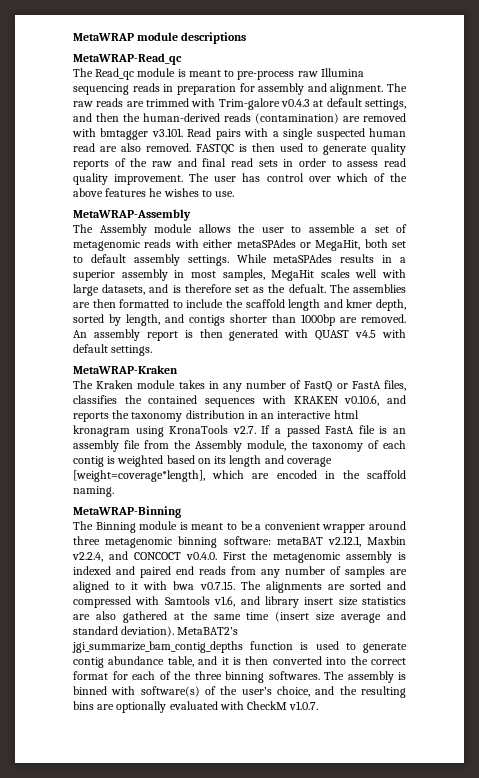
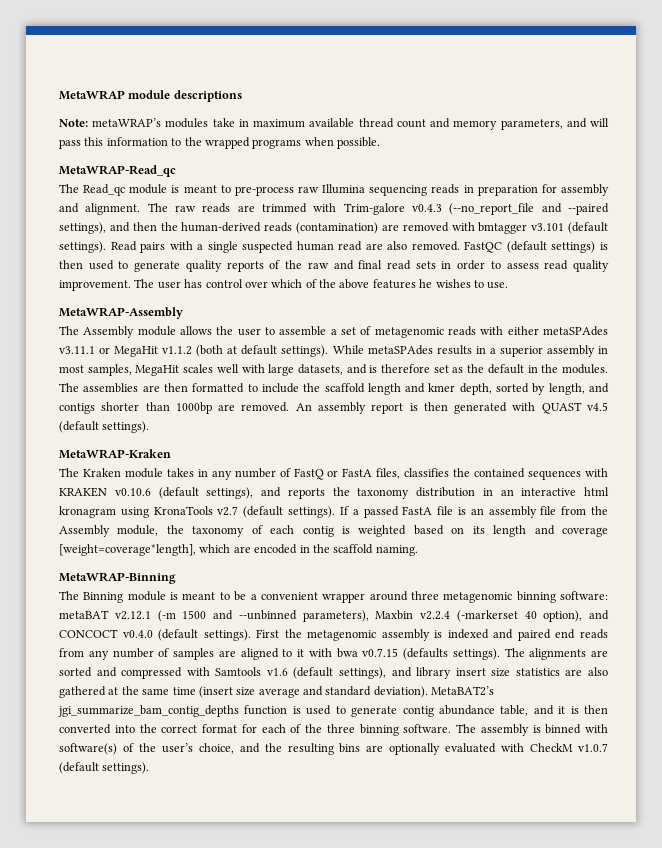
(247, 38) none -> [59,118,609,130] [59,137,380,149] // Note: metaWRAP’s modules take in maximum available thread count and memory parameters, and will pass this information to the wrapped programs when possible.
[313,98,406,110] at default settings, -> [449,203,609,215] [59,222,106,234] (--no_report_file and --paired settings),
[151,128,183,137] v3.101. -> [531,222,608,234] [59,241,106,253] v3.101 (default settings).
[196,144,234,155] FASTQC -> [464,241,596,253] FastQC (default settings)
[299,239,406,251] [73,254,229,266] or MegaHit, both set to default assembly settings. -> [59,345,329,357] v3.11.1 or MegaHit v1.1.2 (both at default settings).
[288,284,326,293] defualt. -> [487,364,608,374] default in the modules.
[382,329,406,338] [73,344,153,356] with default settings. -> [59,421,150,433] (default settings).
[344,395,380,406] v0.10.6, -> [114,487,254,499] v0.10.6 (default settings),
[232,426,256,434] v2.7. -> [217,506,336,518] v2.7 (default settings).
[327,536,406,547] [72,551,217,562] v2.12.1, Maxbin v2.2.4, and CONCOCT v0.4.0. -> [114,610,609,622] [59,629,251,641] v2.12.1 (-m 1500 and --unbinned parameters), Maxbin v2.2.4 (-markerset 40 option), and CONCOCT v0.4.0 (default settings).
[199,581,235,590] v0.7.15. -> [362,648,500,660] v0.7.15 (defaults settings).
[214,596,236,607] v1.6, -> [266,667,386,679] v1.6 (default settings),
[268,671,320,680] softwares. -> [403,724,452,733] software.
[289,701,319,710] v1.0.7. -> [578,743,609,752] [59,762,150,774] v1.0.7 (default settings).

